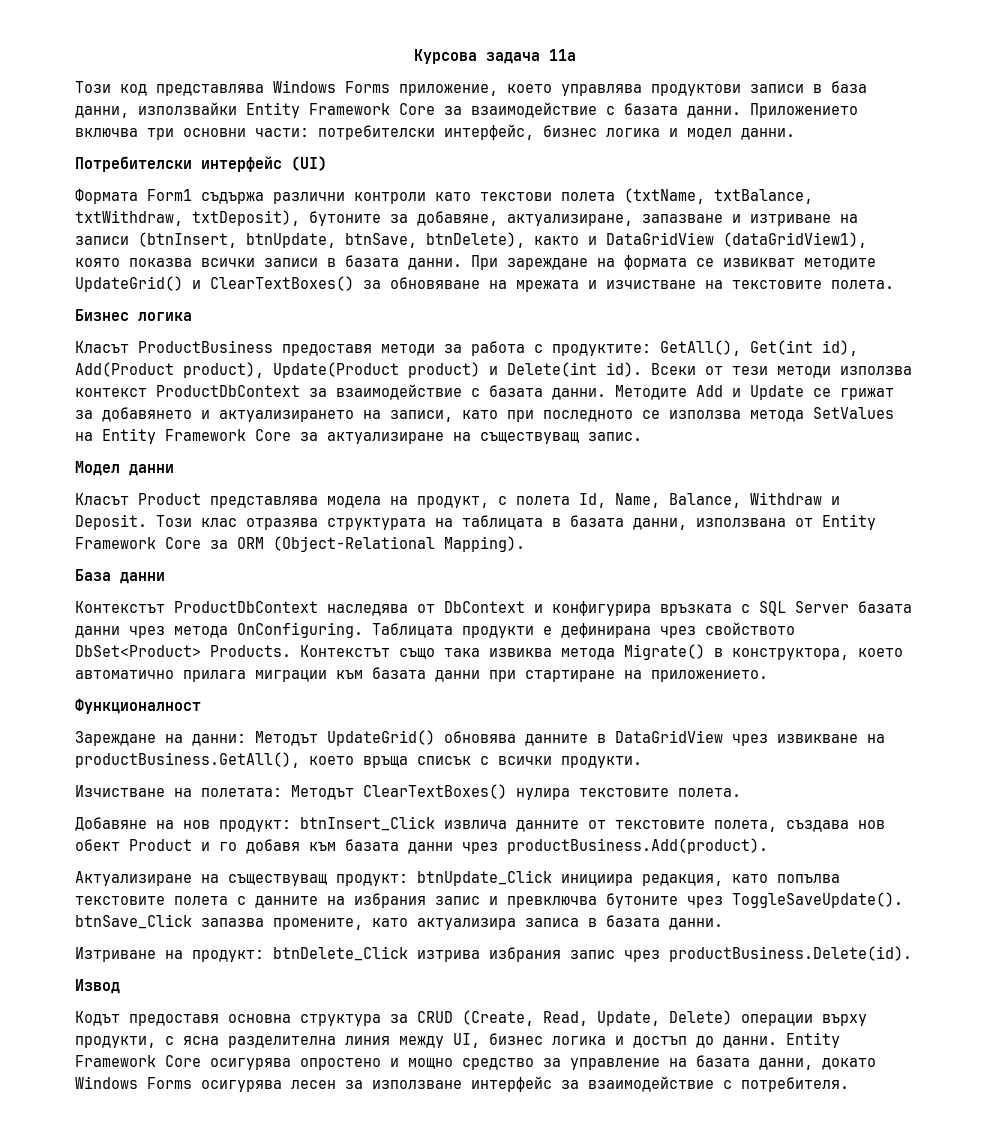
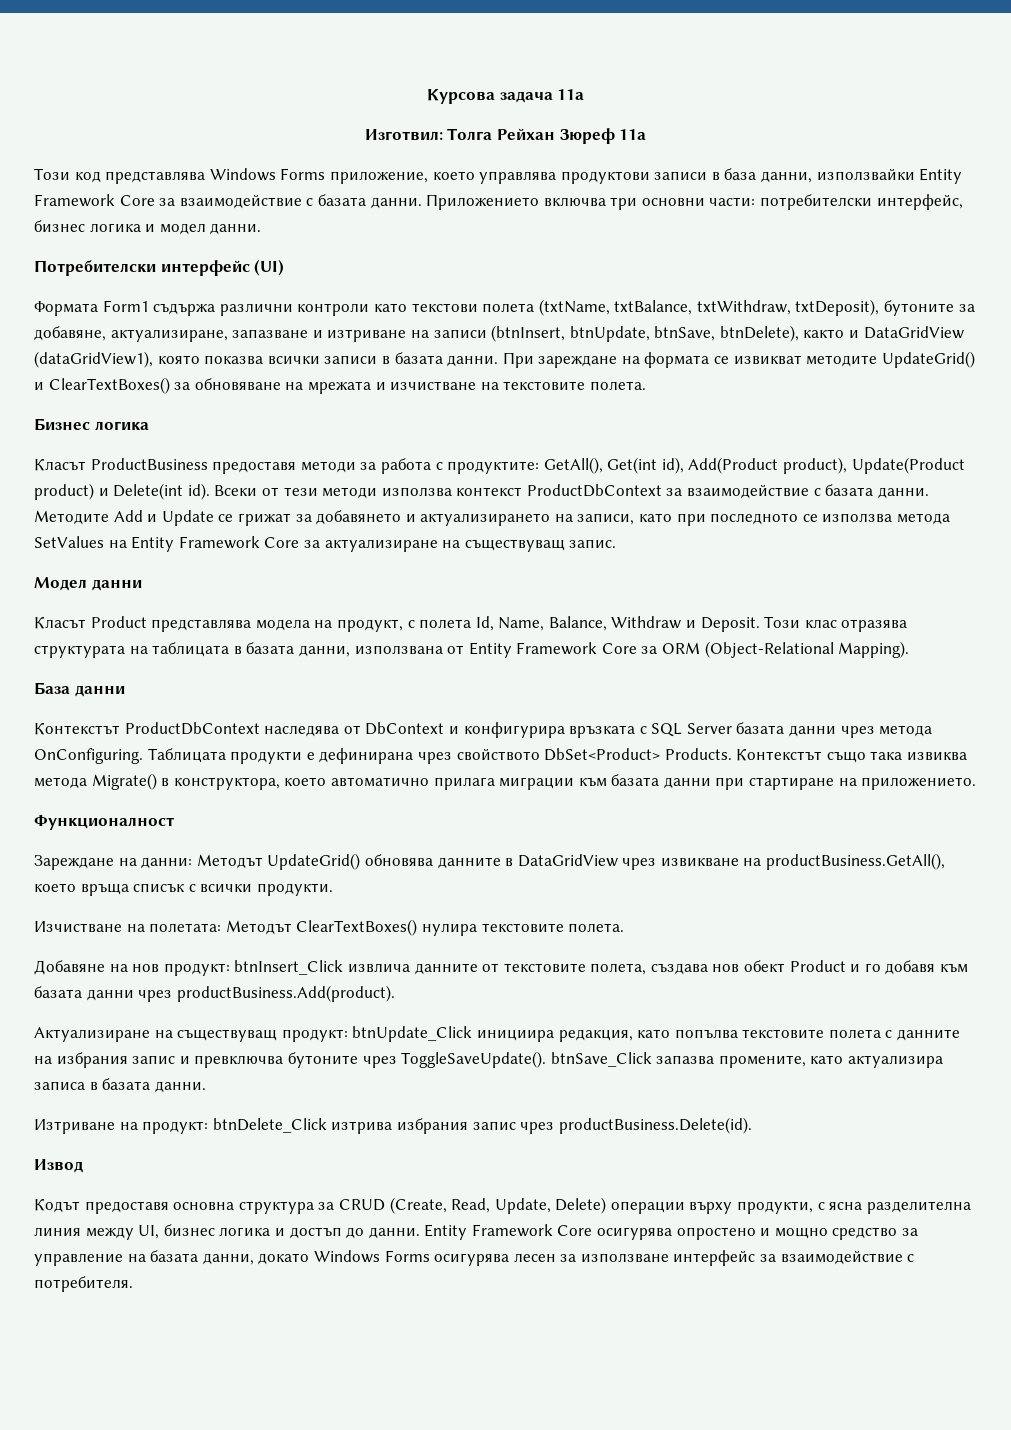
(576, 55) none -> [364,128,647,144] // Изготвил: Толга Рейхан Зюреф 11а

